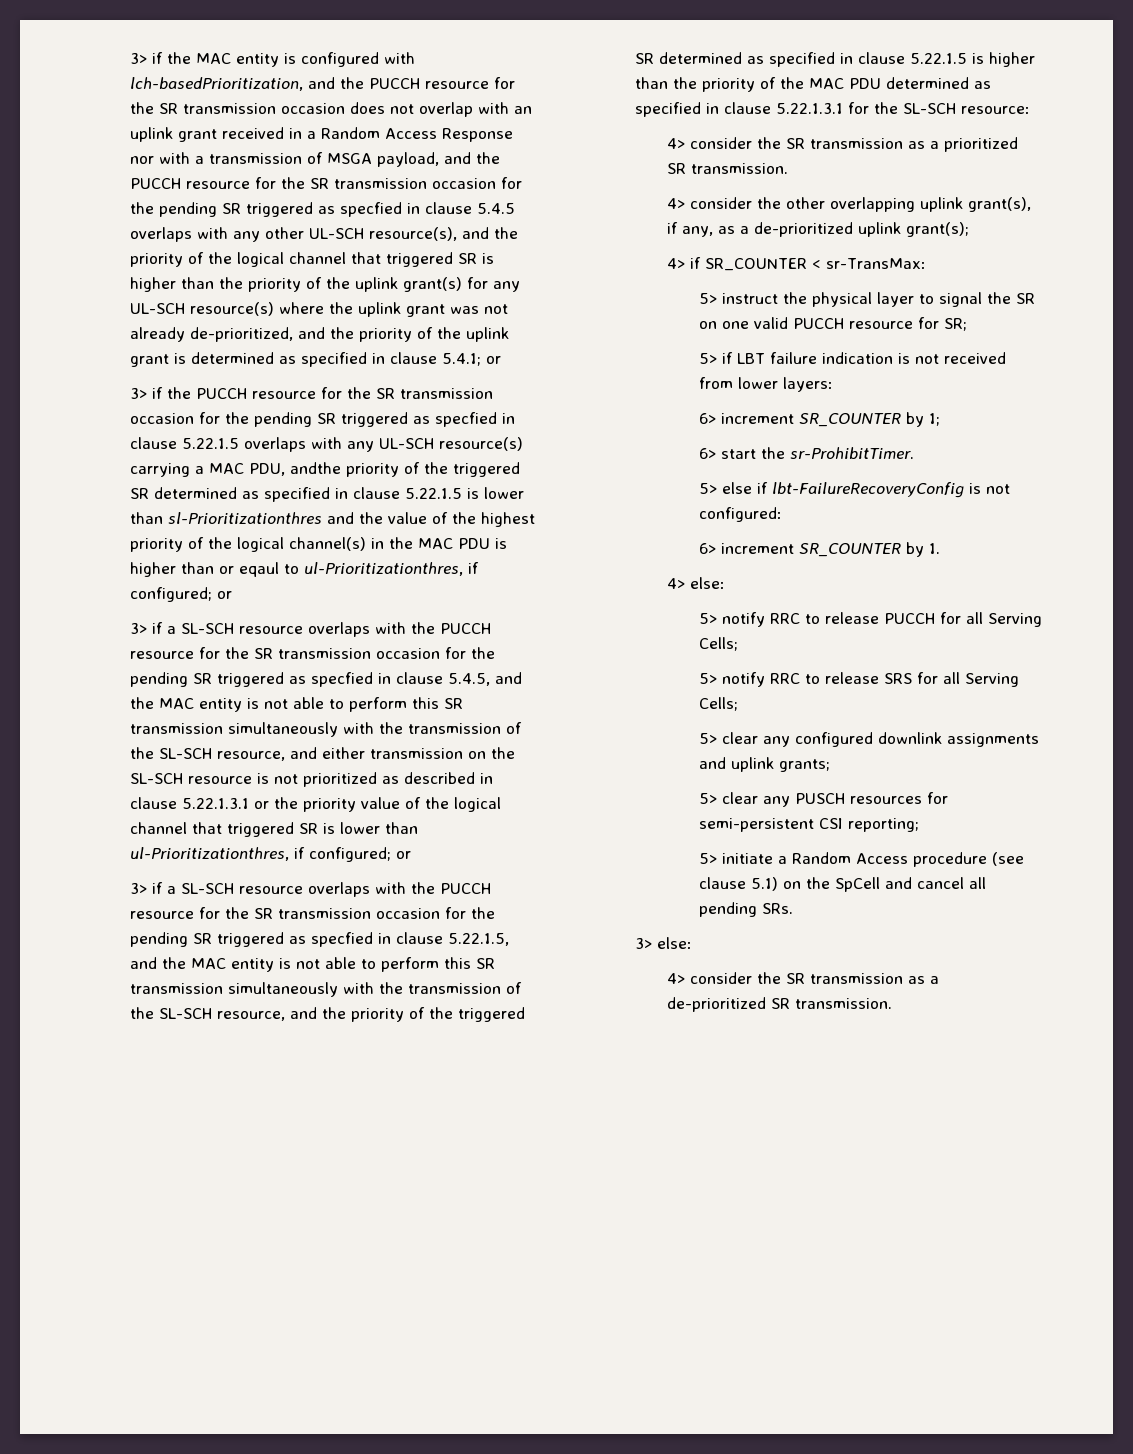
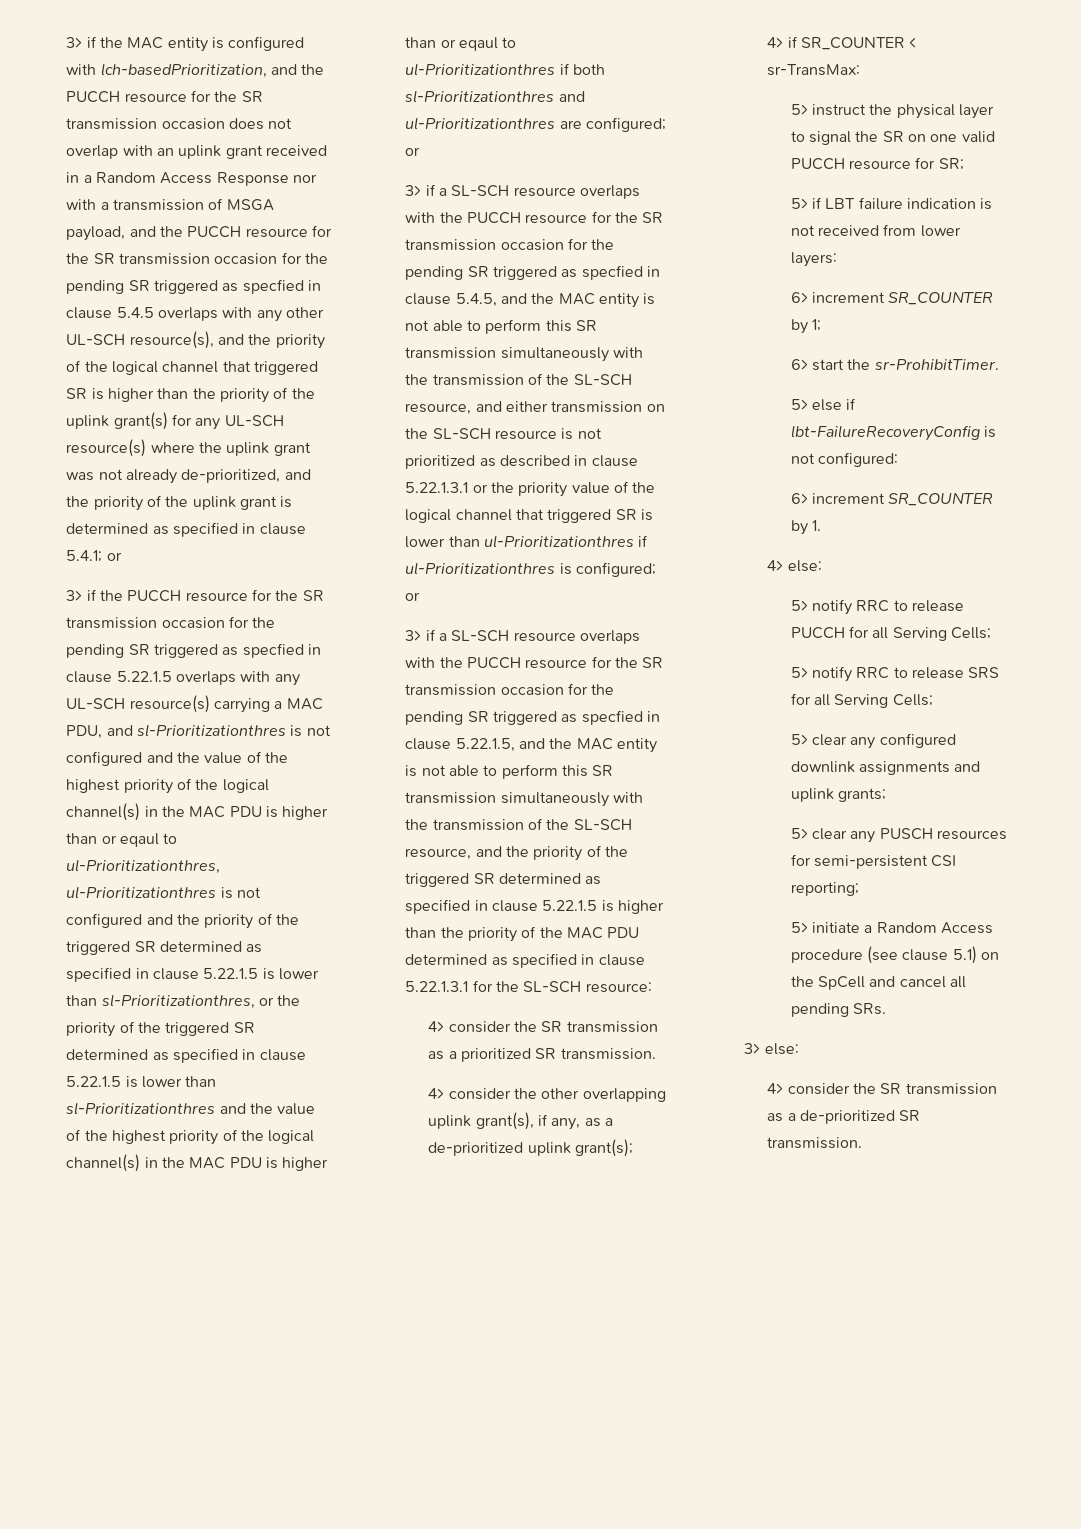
[290,462,342,474] andthe -> [106,724,331,737] [66,751,288,766] [66,778,269,794] [66,803,329,821] [66,833,178,847] [66,859,221,874] [66,886,261,899] [66,913,299,929] [66,941,263,955] [66,967,319,982] [66,994,301,1009] and sl-Prioritizationthres is not configured and the value of the highest priority of the logical channel(s) in the MAC PDU is higher than or eqaul to ul-Prioritizationthres, ul-Prioritizationthres is not configured and the priority of the triggered SR determined as specified in clause 5.22.1.5 is lower than sl-Prioritizationthres, or the
[304,562,480,576] ul-Prioritizationthres, if -> [405,63,605,76] [405,90,585,103] [405,117,582,130] ul-Prioritizationthres if both sl-Prioritizationthres and ul-Prioritizationthres are
[130,847,306,861] ul-Prioritizationthres, if -> [483,535,649,548] [405,562,572,575] ul-Prioritizationthres if ul-Prioritizationthres is

